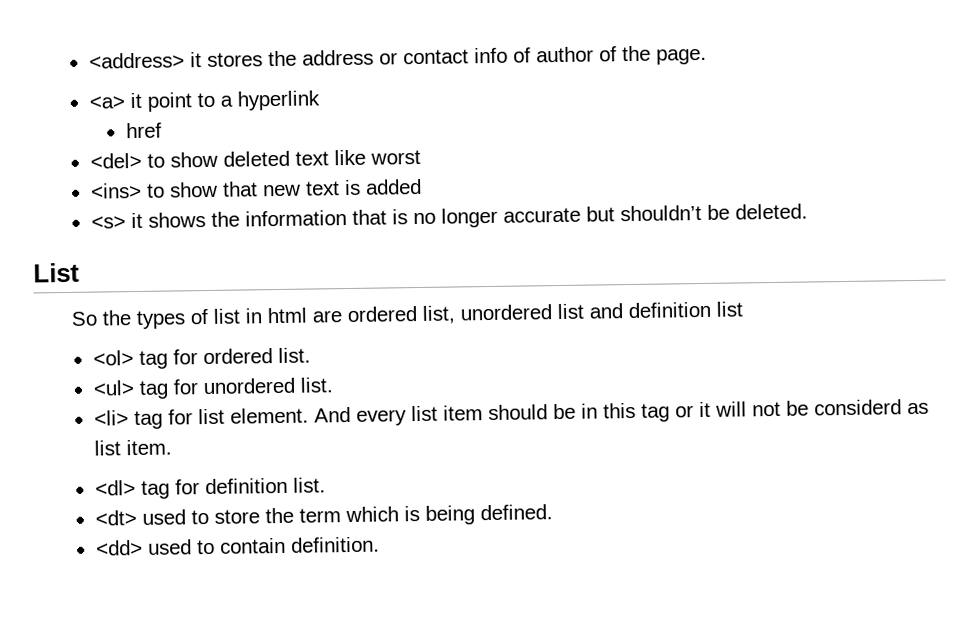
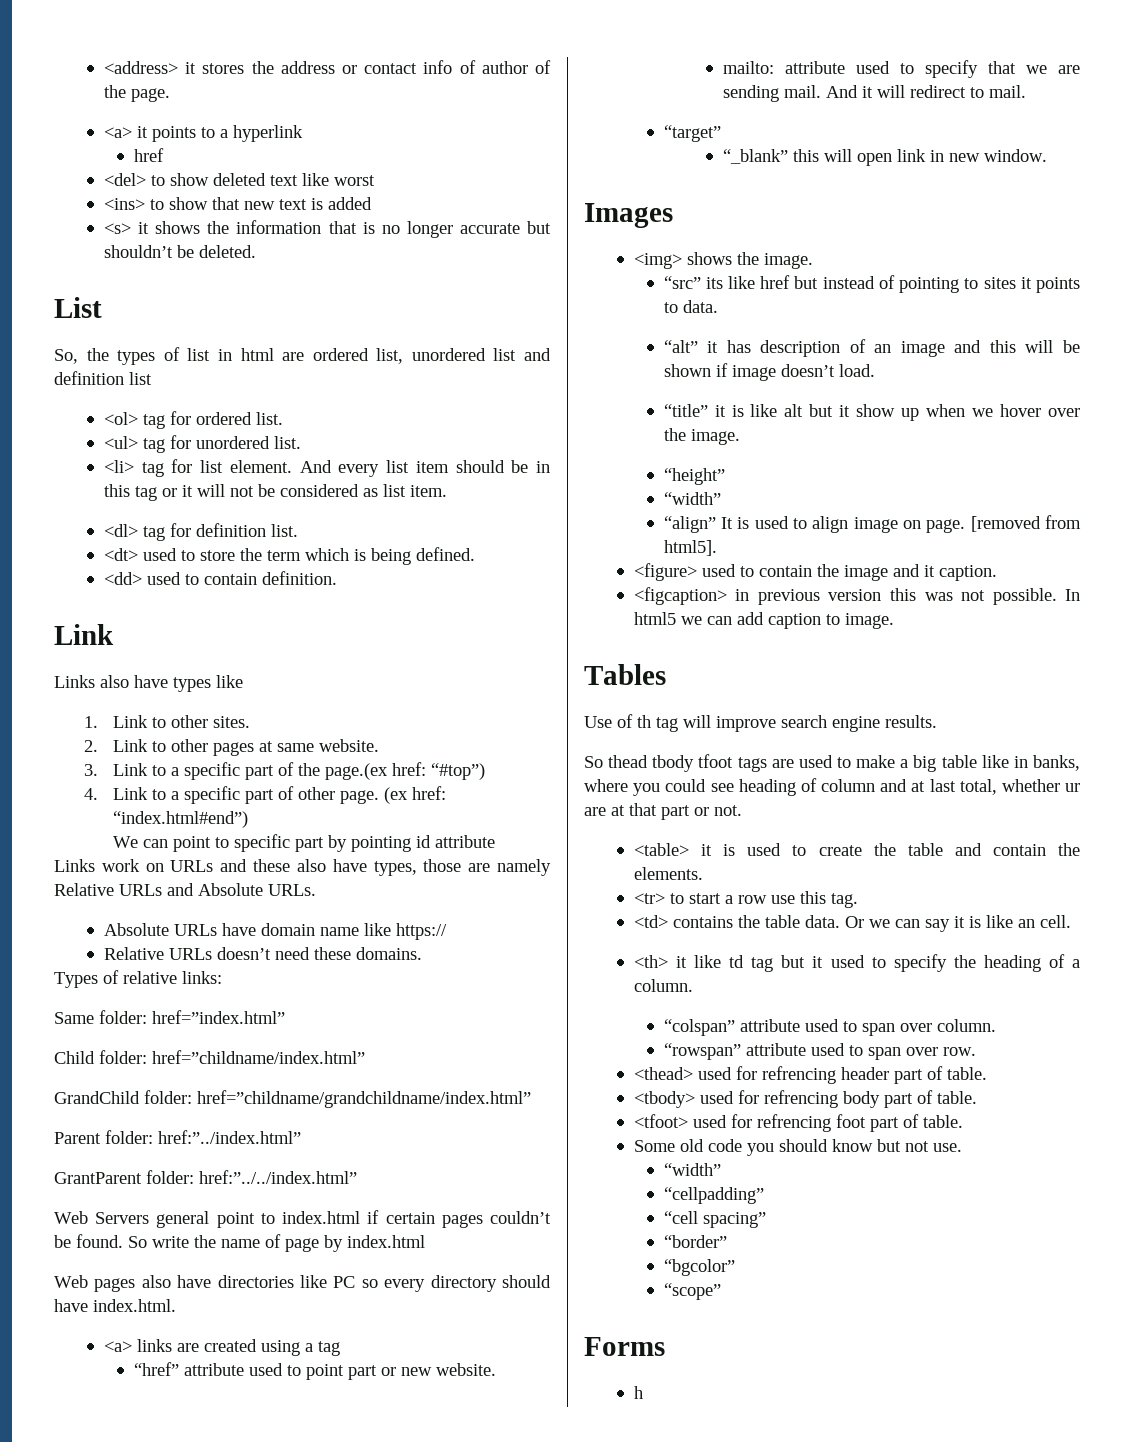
[146,92,192,112] point -> [151,126,196,142] points
[71,311,99,326] So -> [54,349,78,364] So,
[813,399,902,416] considerd -> [279,484,359,497] considered
(380, 544) none -> [54,624,114,645] [54,675,243,692] [83,715,251,728] [83,739,380,756] [83,762,486,780] [83,786,447,804] [113,811,249,828] [113,834,496,852] [54,859,551,876] [54,883,316,896] [103,923,447,940] [103,947,422,960] [54,970,222,988] [54,1010,285,1024] [54,1050,365,1064] [54,1090,531,1108] [54,1130,301,1144] [54,1170,357,1184] [54,1210,551,1228] [54,1234,425,1252] [54,1275,551,1292] [54,1299,176,1312] [103,1339,340,1356] [133,1362,496,1380] [722,60,1080,78] [722,85,1026,102] [663,125,721,142] [722,149,1047,166] [584,203,673,228] [633,252,813,269] [663,275,1080,293] [663,300,718,313] [663,339,1080,357] [663,363,875,381] [663,404,1080,421] [663,428,740,445] [663,468,725,485] [663,492,721,505] [663,515,1081,533] [663,540,717,556] [633,563,997,581] [633,587,1080,605] [633,612,894,629] [584,664,666,685] [584,714,937,732] [584,754,1081,772] [584,778,1080,796] [584,803,742,820] [633,843,1080,856] [633,867,703,880] [633,891,858,908] [633,915,1071,932] [633,954,1080,972] [633,979,693,992] [663,1019,996,1036] [663,1043,976,1060] [633,1066,987,1084] [633,1090,977,1108] [633,1114,963,1132] [633,1139,962,1156] [663,1163,721,1176] [663,1187,764,1204] [663,1211,766,1228] [663,1235,727,1248] [663,1259,735,1276] [663,1283,721,1300] [584,1337,665,1356] [633,1386,643,1399] // Link // Links also have types like // 1. Link to other sites. // 2. Link to other pages at same website. // 3. Link to a specific part of the page.(ex href: “#top”) // 4. Link to a specific part of other page. (ex href: “index.html#end”) // We can point to specific part by pointing id attribute // Links work on URLs and these also have types, those are namely Relative URLs and Absolute URLs. // Absolute URLs have domain name like https:// // Relative URLs doesn’t need these domains. // Types of relative links: // Same folder: href=”index.html” // Child folder: href=”childname/index.html” // GrandChild folder: href=”childname/grandchildname/index.html” // Parent folder: href:”../index.html” // GrantParent folder: href:”../../index.html” // Web Servers general point to index.html if certain pages couldn’t be found. So write the name of page by index.html // Web pages also have directories like PC so every directory should have index.html. // <a> links are created using a tag // “href” attribute used to point part or new website. // mailto: attribute used to specify that we are sending mail. And it will redirect to mail. // “target” // “_blank” this will open link in new window. // Images // <img> shows the image. // “src” its like href but instead of pointing to sites it points to data. // “alt” it has description of an image and this will be shown if image doesn’t load. // “title” it is like alt but it show up when we hover over the image. // “height” // “width” // “align” It is used to align image on page. [removed from html5]. // <figure> used to contain the image and it caption. // <figcaption> in previous version this was not possible. In html5 we can add caption to image. // Tables // Use of th tag will improve search engine results. // So thead tbody tfoot tags are used to make a big table like in banks, where you could see heading of column and at last total, whether ur are at that part or not. // <table> it is used to create the table and contain the elements. // <tr> to start a row use this tag. // <td> contains the table data. Or we can say it is like an cell. // <th> it like td tag but it used to specify the heading of a column. // “colspan” attribute used to span over column. // “rowspan” attribute used to span over row. // <thead> used for refrencing header part of table. // <tbody> used for refrencing body part of table. // <tfoot> used for refrencing foot part of table. // Some old code you should know but not use. // “width” // “cellpadding” // “cell spacing” // “border” // “bgcolor” // “scope” // Forms // h

